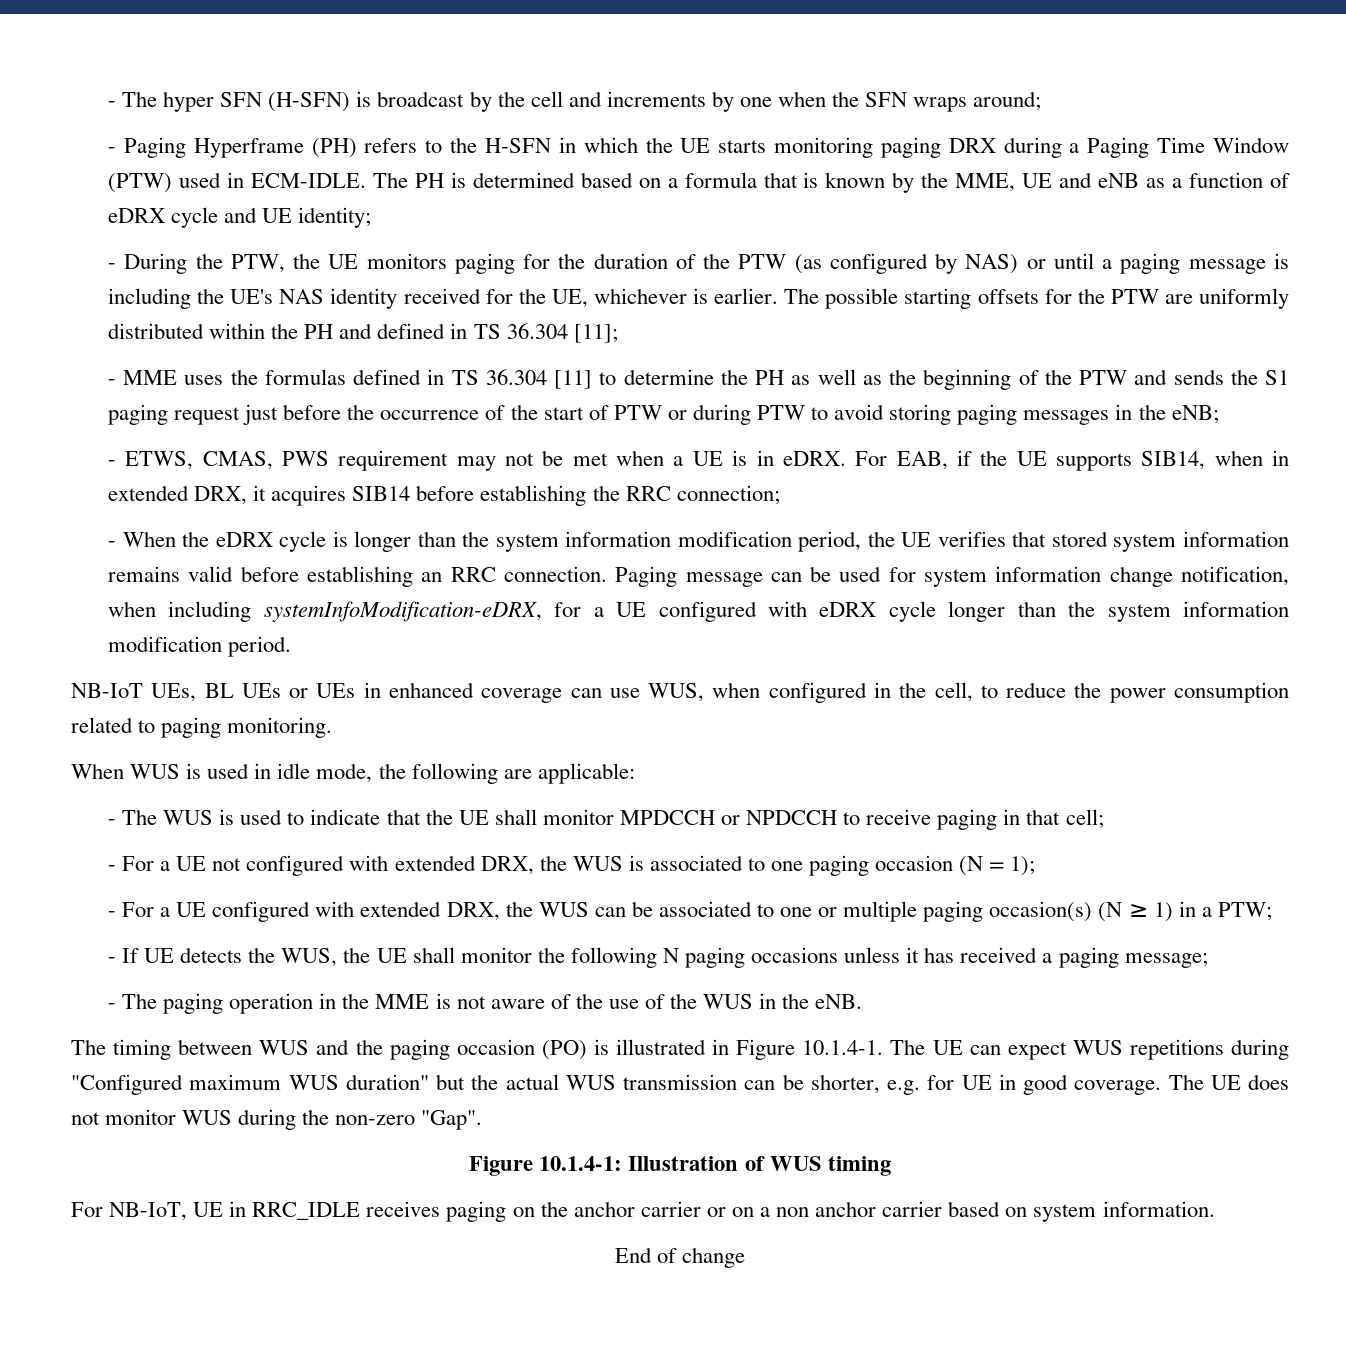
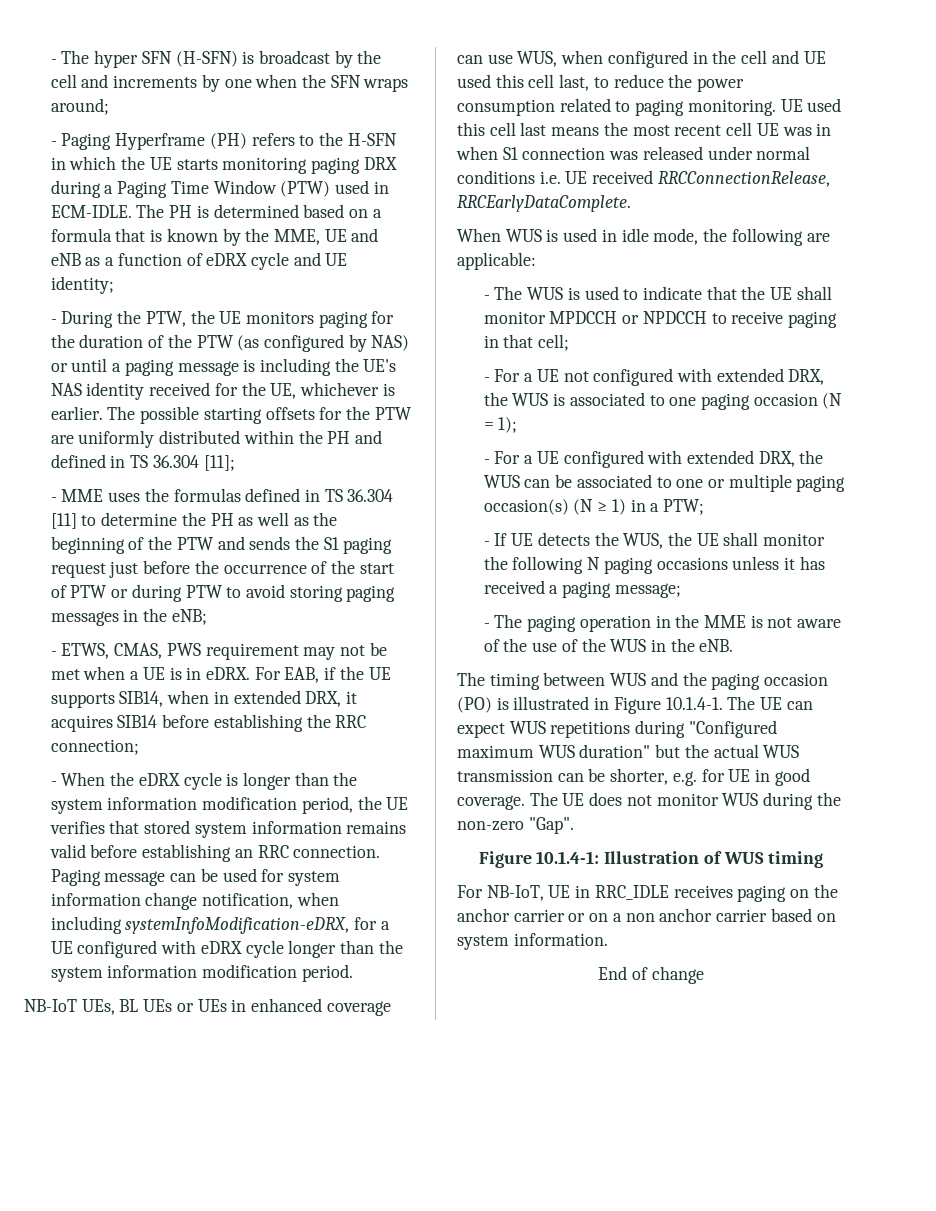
[934,682,973,702] cell, -> [741,50,826,64] [457,74,590,91] cell and UE used this cell last,
(333, 727) none -> [780,98,842,112] [457,122,832,136] [456,146,811,160] [457,170,830,187] [457,195,631,212] UE used this cell last means the most recent cell UE was in when S1 connection was released under normal conditions i.e. UE received RRCConnectionRelease, RRCEarlyDataComplete.

